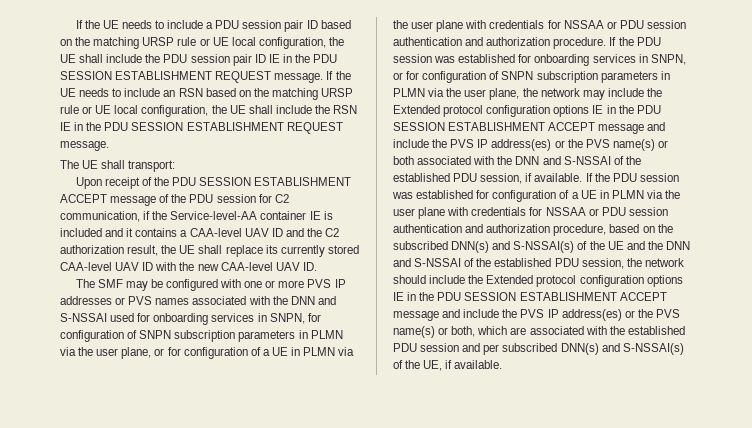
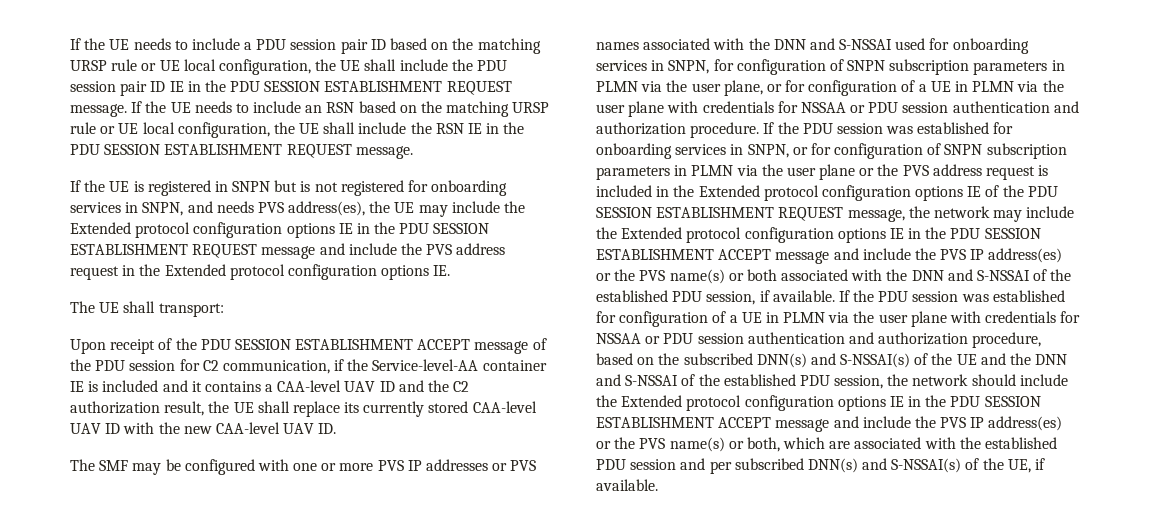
(109, 146) none -> [70,180,508,196] [70,201,526,217] [70,222,490,238] [70,243,506,259] [70,264,451,280] // If the UE is registered in SNPN but is not registered for onboarding services in SNPN, and needs PVS address(es), the UE may include the Extended protocol configuration options IE in the PDU SESSION ESTABLISHMENT REQUEST message and include the PVS address request in the Extended protocol configuration options IE.
[489,88,520,100] plane, -> [819,164,1049,180] [596,185,1058,201] [596,207,905,222] plane or the PVS address request is included in the Extended protocol configuration options IE of the PDU SESSION ESTABLISHMENT REQUEST message,

